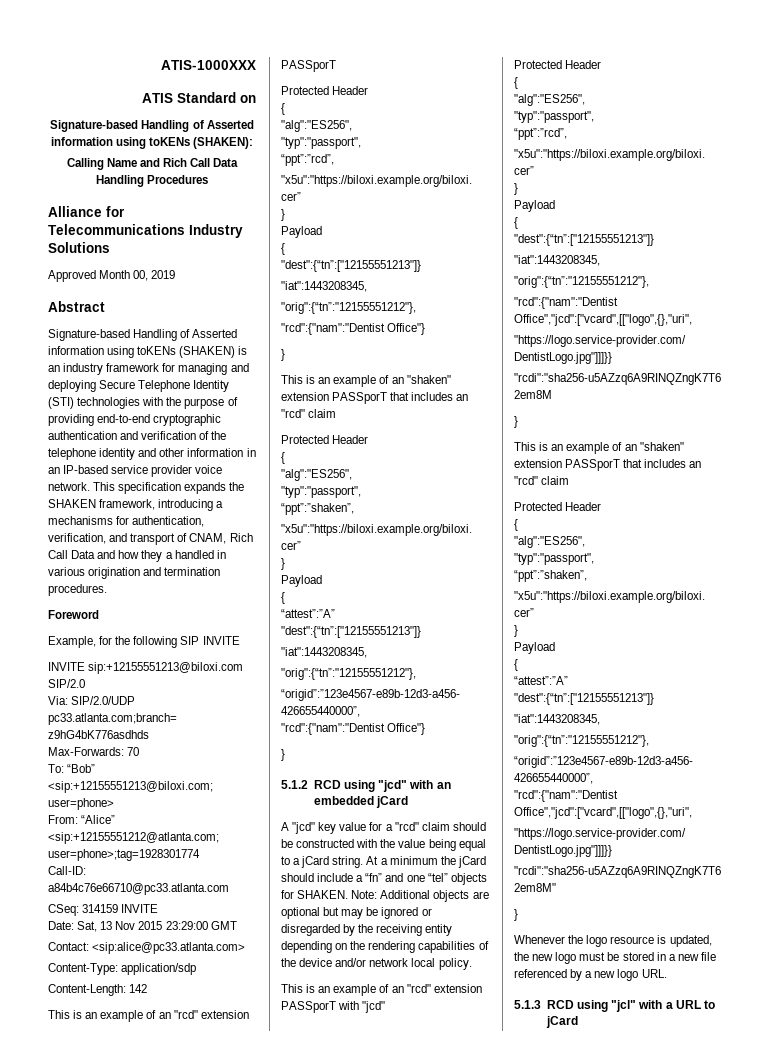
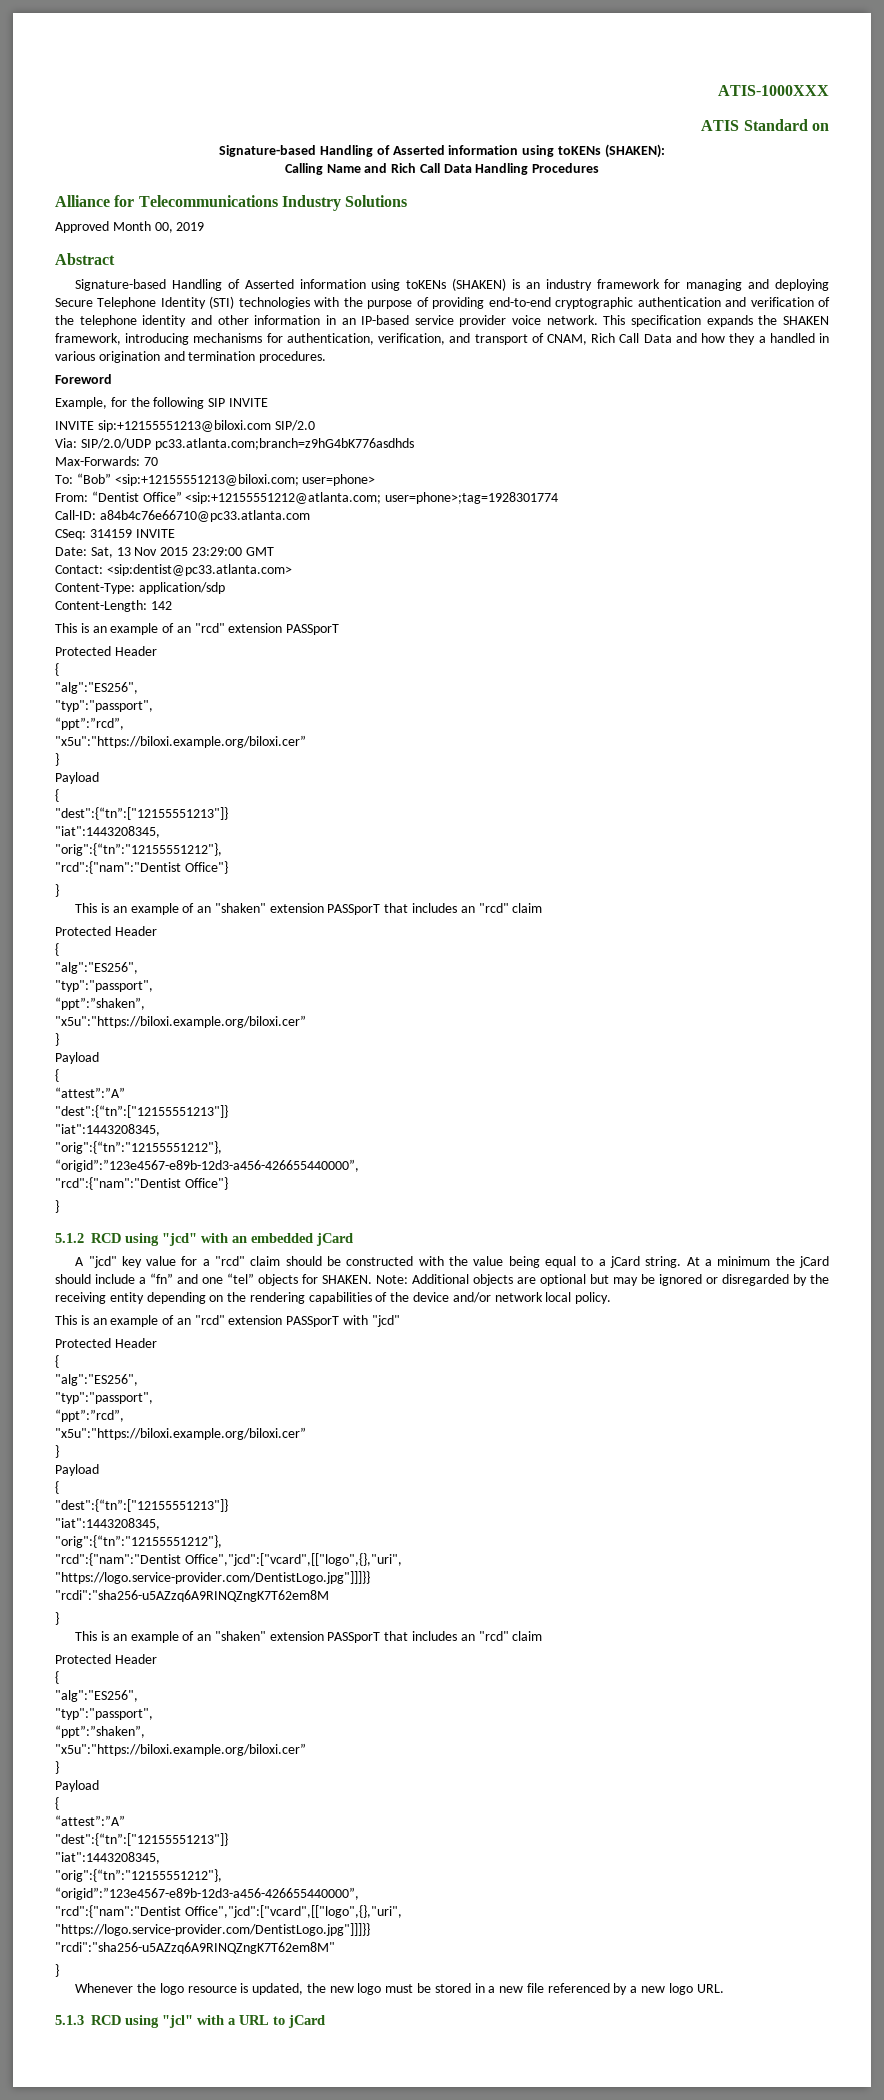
[216,501,224,508] a -> (190, 339) none
[81,815,116,824] “Alice” -> [91,491,182,502] “Dentist Office”
[92,942,246,954] <sip:alice@pc33.atlanta.com> -> [106,564,292,576] <sip:dentist@pc33.atlanta.com>

